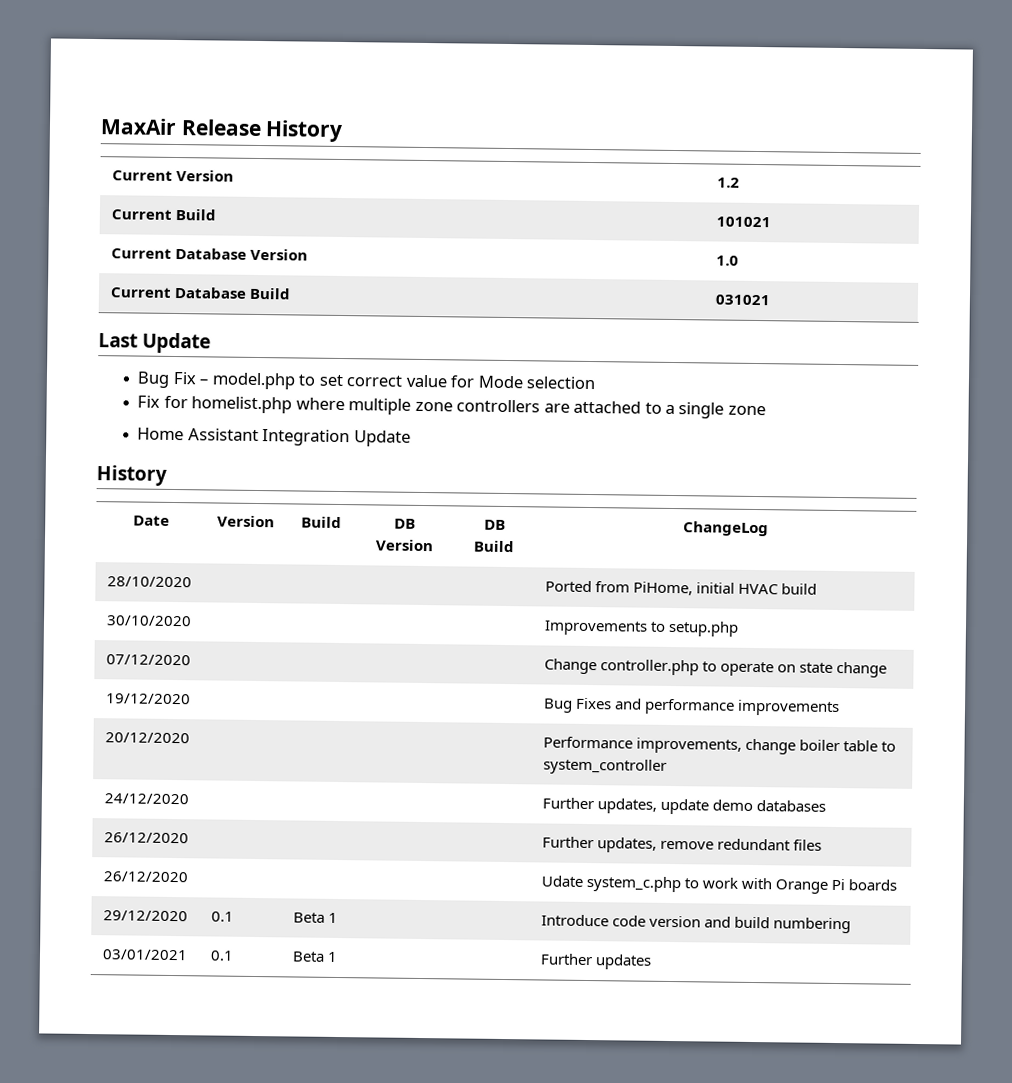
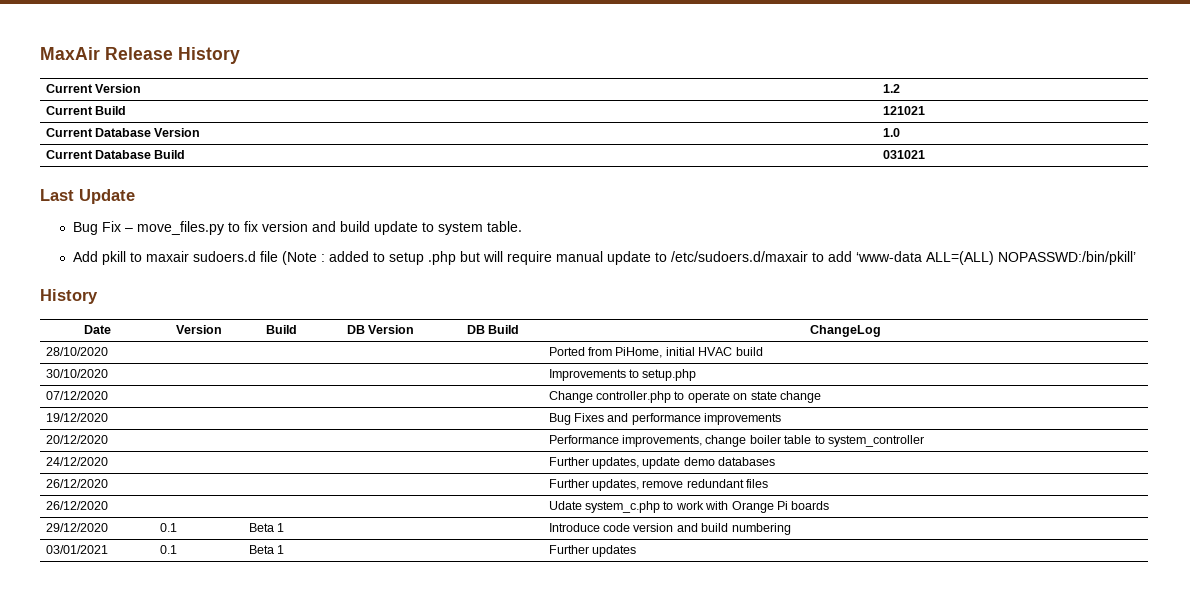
[715,216,771,228] 101021 -> [882,106,925,115] 121021
[211,372,595,390] [137,395,766,419] [137,427,411,447] model.php to set correct value for Mode selection // Fix for homelist.php where multiple zone controllers are attached to a single zone // Home Assistant Integration Update -> [136,221,522,235] [72,251,1136,265] move_files.py to fix version and build update to system table. // Add pkill to maxair sudoers.d file (Note : added to setup .php but will require manual update to /etc/sudoers.d/maxair to add ‘www-data ALL=(ALL) NOPASSWD:/bin/pkill’

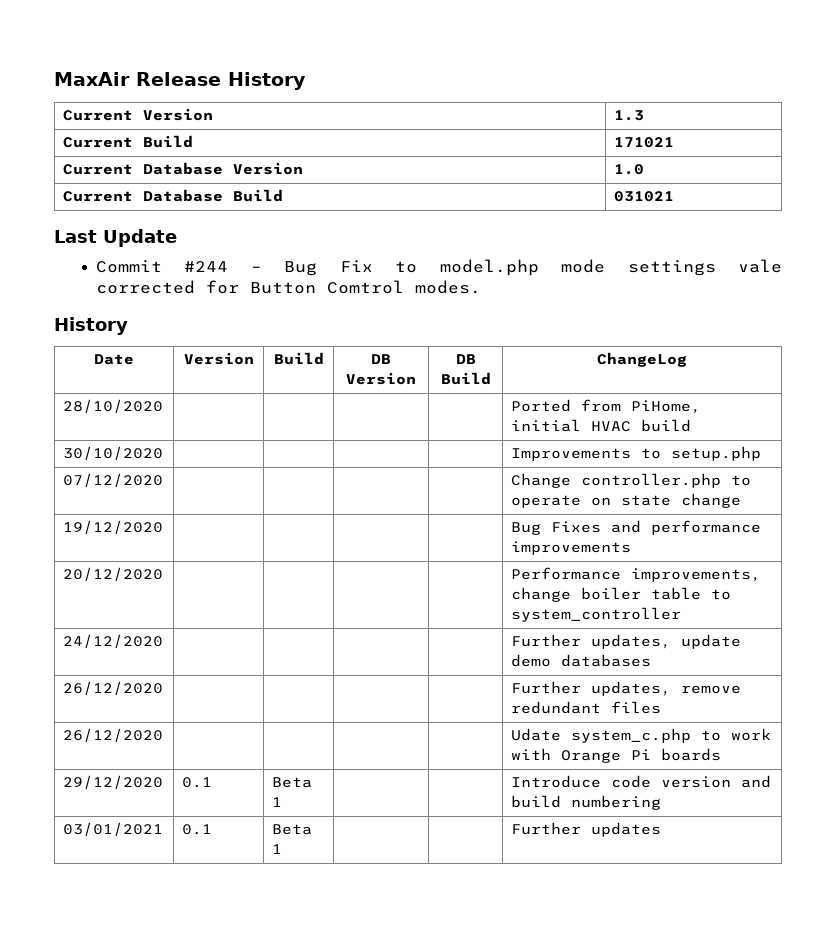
[882,84,900,93] 1.2 -> [614,110,645,121] 1.3
[882,106,925,115] 121021 -> [614,137,675,148] 171021
[72,221,522,235] [72,251,1136,265] Bug Fix – move_files.py to fix version and build update to system table. // Add pkill to maxair sudoers.d file (Note : added to setup .php but will require manual update to /etc/sudoers.d/maxair to add ‘www-data ALL=(ALL) NOPASSWD:/bin/pkill’ -> [95,259,782,276] [95,280,481,294] Commit #244 – Bug Fix to model.php mode settings vale corrected for Button Comtrol modes.

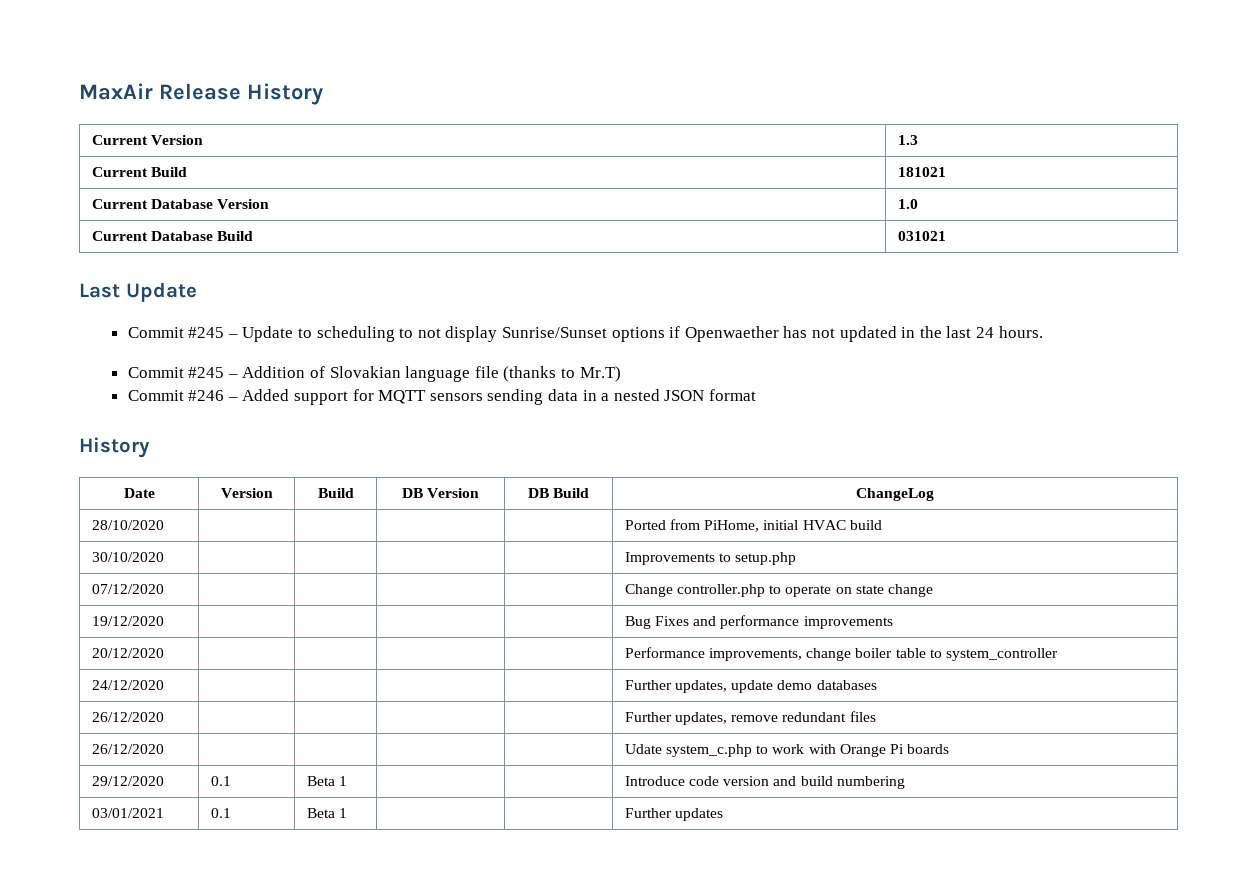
[614,137,675,148] 171021 -> [897,167,946,177] 181021
[184,259,782,276] [95,280,481,294] #244 – Bug Fix to model.php mode settings vale corrected for Button Comtrol modes. -> [188,326,1043,342] [127,366,621,382] [127,389,756,405] #245 – Update to scheduling to not display Sunrise/Sunset options if Openwaether has not updated in the last 24 hours. // Commit #245 – Addition of Slovakian language file (thanks to Mr.T) // Commit #246 – Added support for MQTT sensors sending data in a nested JSON format

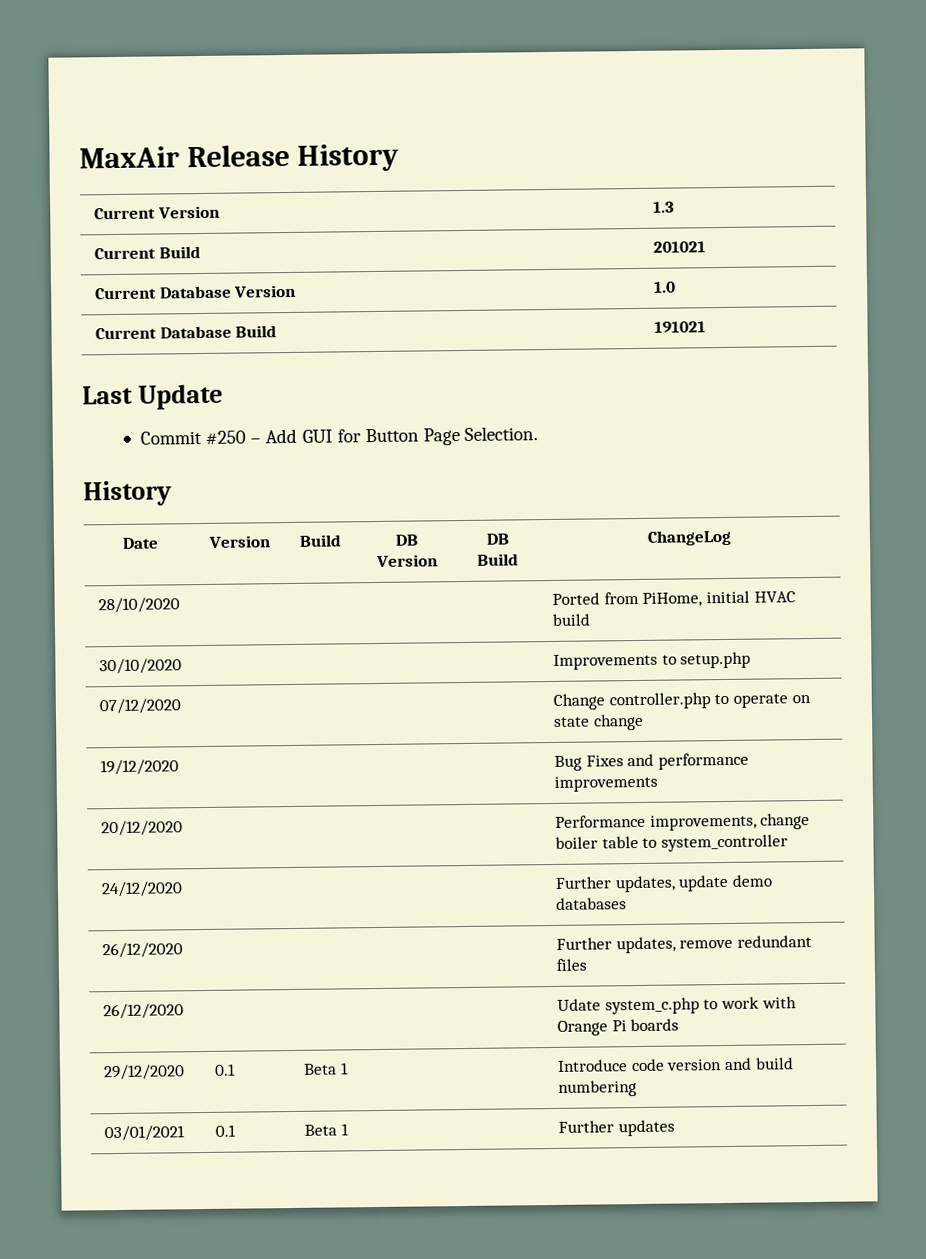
[897,167,946,177] 181021 -> [653,241,707,253] 201021
[897,231,946,241] 031021 -> [654,321,707,333] 191021
[188,326,1043,342] [127,366,621,382] [127,389,756,405] #245 – Update to scheduling to not display Sunrise/Sunset options if Openwaether has not updated in the last 24 hours. // Commit #245 – Addition of Slovakian language file (thanks to Mr.T) // Commit #246 – Added support for MQTT sensors sending data in a nested JSON format -> [205,426,539,446] #250 – Add GUI for Button Page Selection.

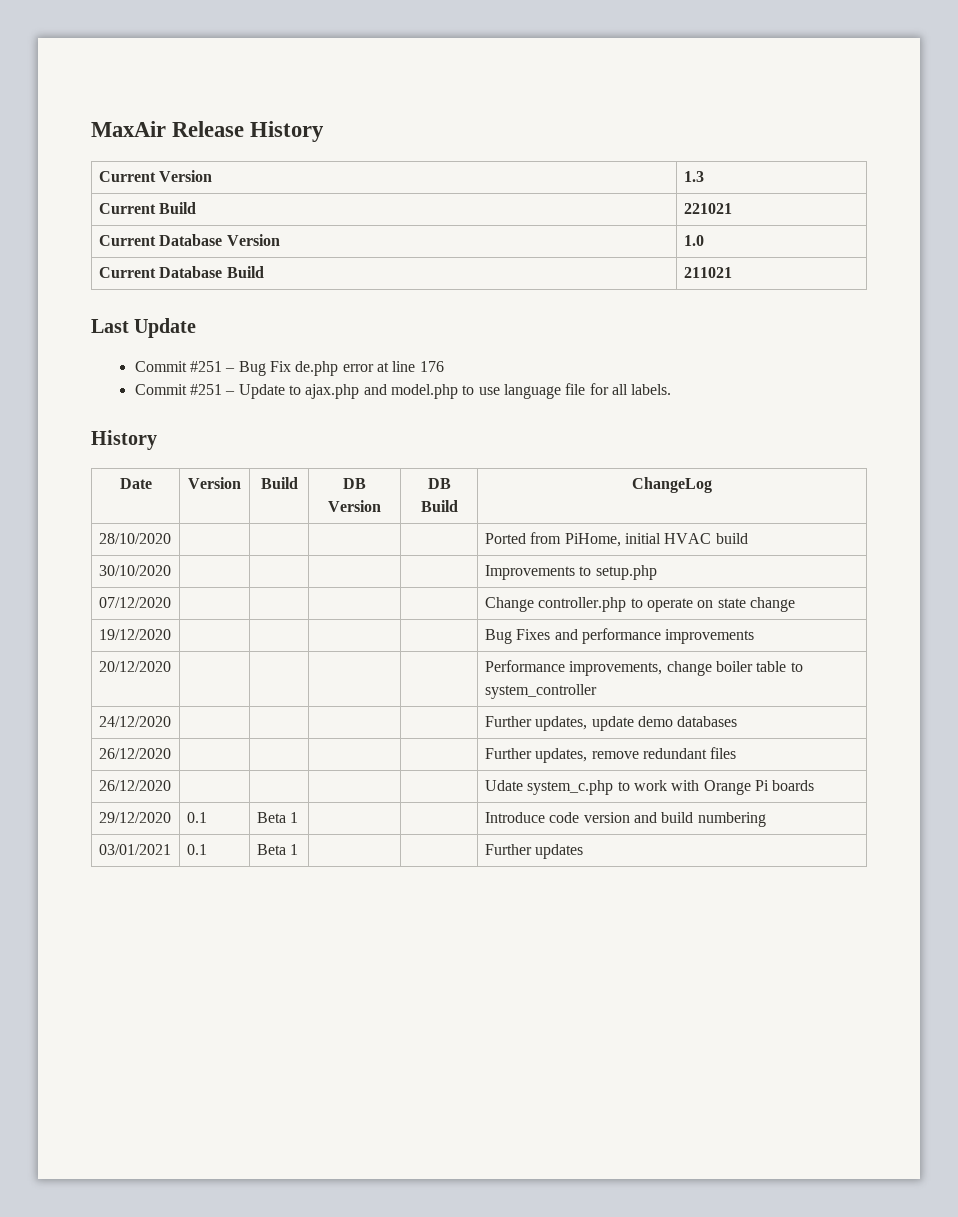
[653,241,707,253] 201021 -> [683,203,732,214] 221021
[654,321,707,333] 191021 -> [683,267,732,278] 211021
[205,426,539,446] #250 – Add GUI for Button Page Selection. -> [190,361,444,376] [134,383,672,399] #251 – Bug Fix de.php error at line 176 // Commit #251 – Update to ajax.php and model.php to use language file for all labels.

